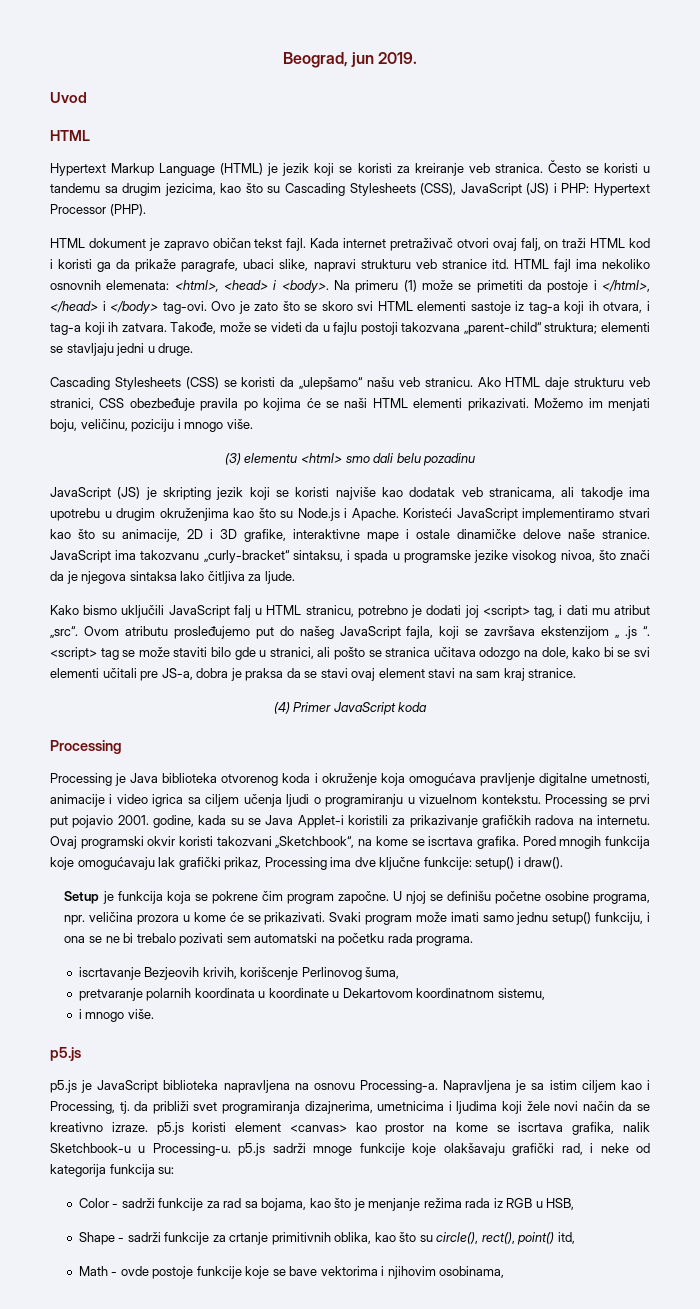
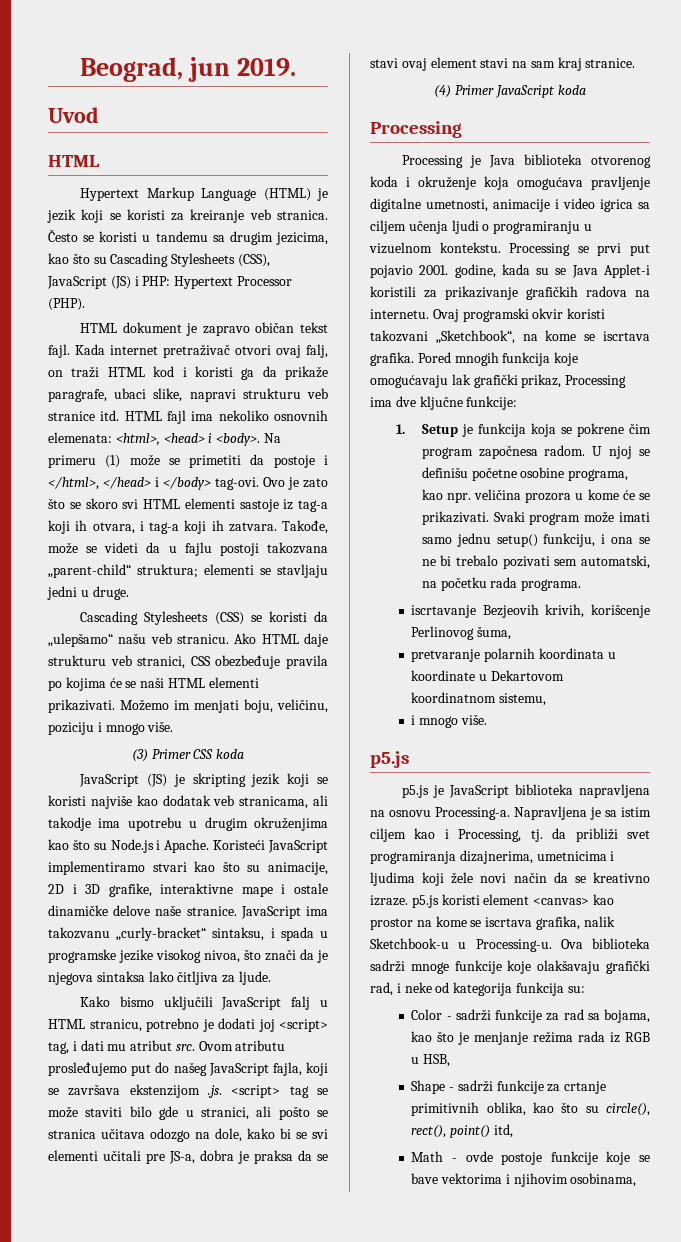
[244,453,476,466] elementu <html> smo dali belu pozadinu -> [151,749,245,759] Primer CSS koda
[50,626,78,638] „src“. -> [175,1044,195,1051] src.
[615,626,650,639] „ .js “. -> [208,1085,222,1098] .js.
[475,857,564,870] setup() i draw(). // -> [395,424,405,434] // 1.
[337,891,389,904] započne. -> [478,445,586,459] započnesa radom.
(650, 899) none -> [421,489,443,500] kao
[254,933,318,943] automatski -> [581,555,650,569] automatski,
[238,1143,266,1156] p5.js -> [560,938,650,949] Ova biblioteka

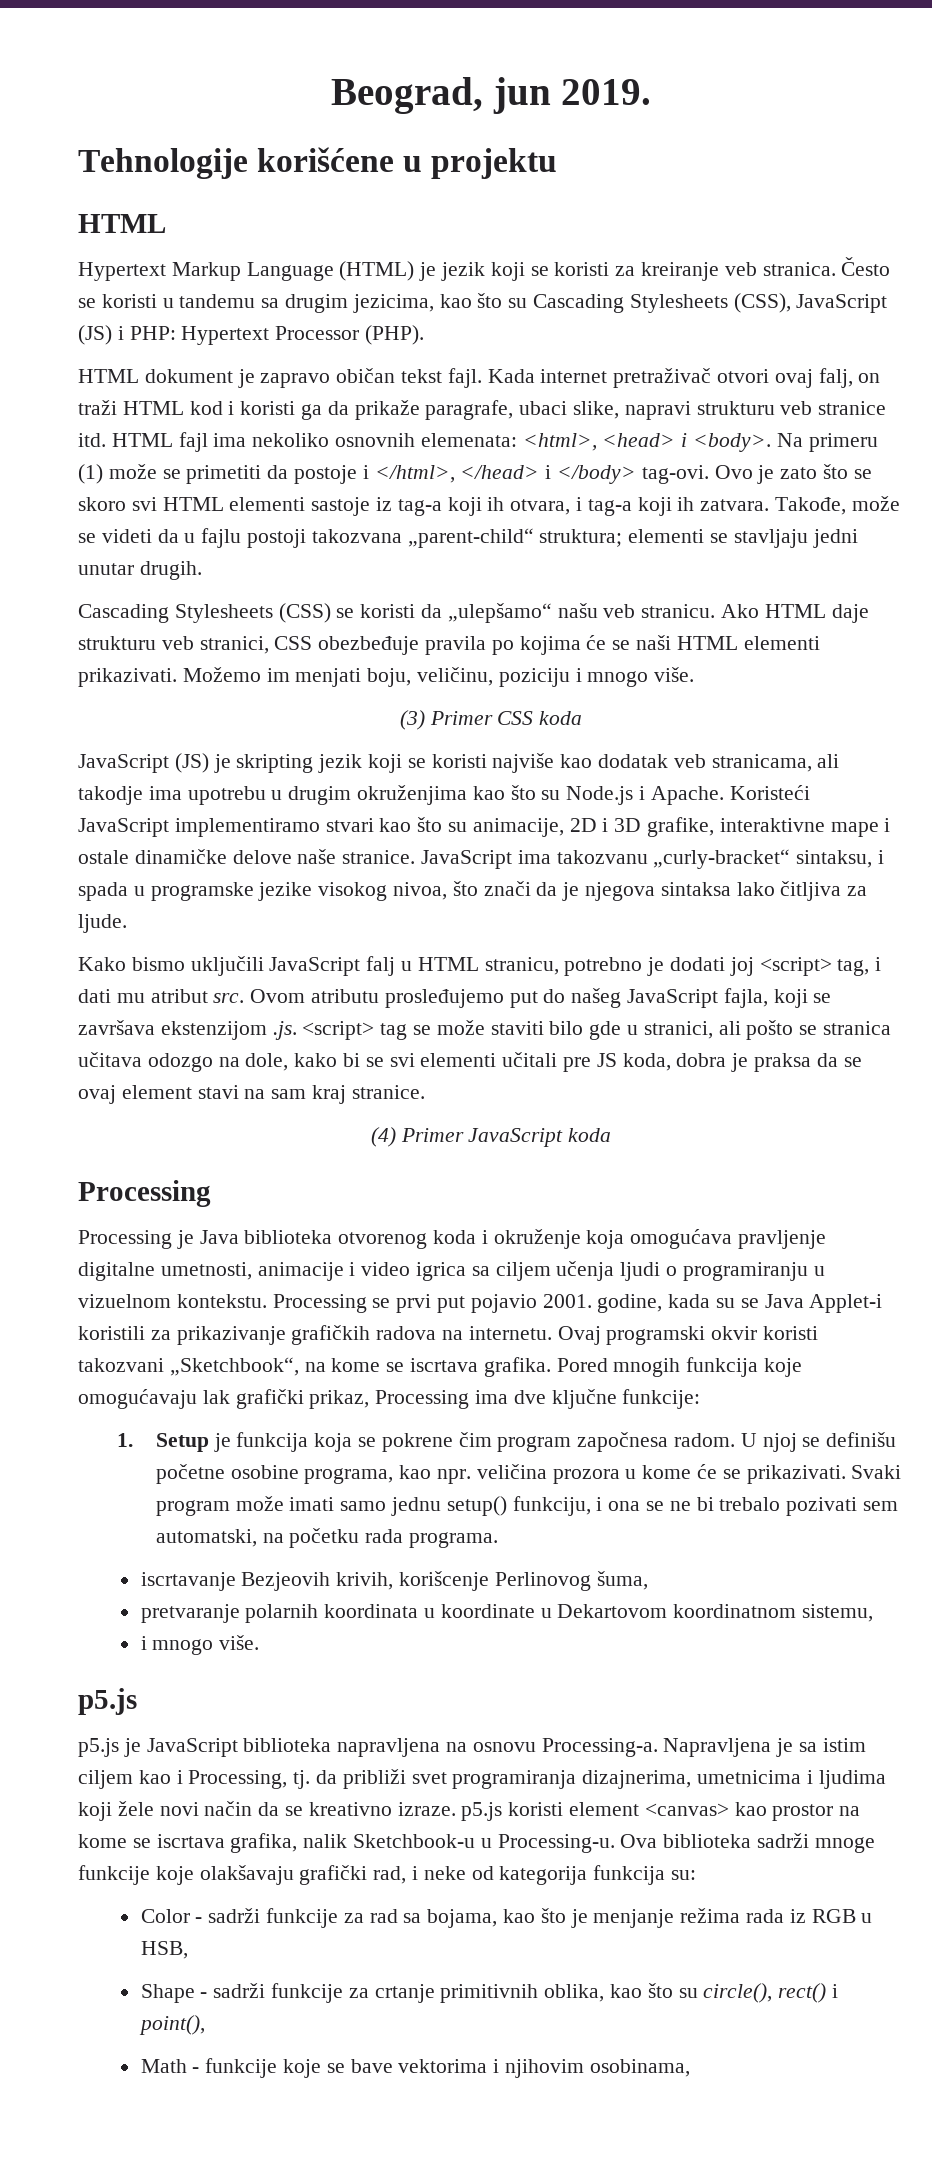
[48,107,99,123] Uvod -> [78,147,558,179] Tehnologije korišćene u projektu
[80,586,129,600] u druge. -> [78,561,202,580] unutar drugih.
[169,1151,195,1164] JS-a, -> [596,1053,671,1071] JS koda,
[370,58,398,68] stavi -> (862, 1062) none
[411,1124,513,1138] rect(), point() itd, -> [778,1983,838,2003] [138,2015,205,2035] rect() i point(),
[465,1151,543,1165] ovde postoje -> (200, 2070) none

